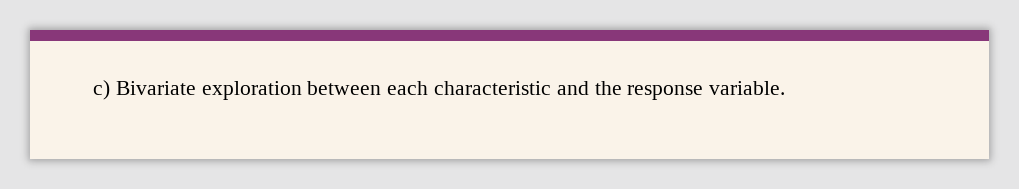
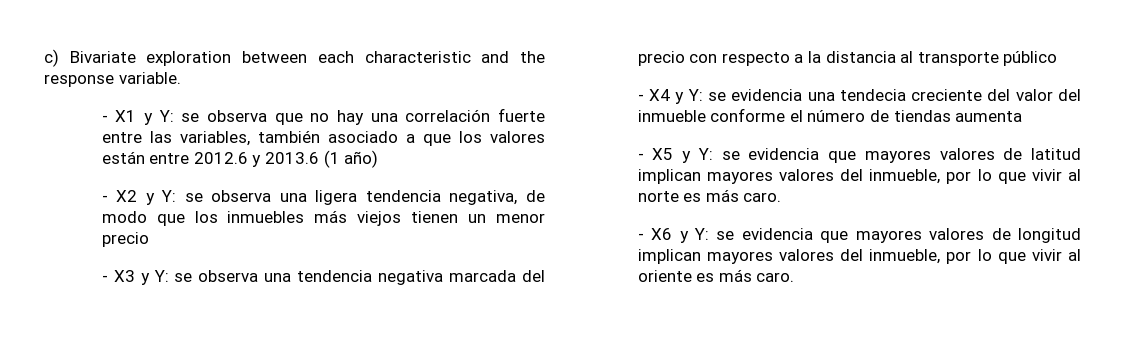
(786, 88) none -> [101,108,545,125] [101,130,545,146] [101,150,379,168] [101,190,545,205] [101,210,545,226] [101,232,149,247] [101,270,545,285] [637,51,1058,66] [637,89,1081,104] [637,108,1023,122] [637,148,1081,163] [637,169,1081,184] [637,189,782,202] [637,228,1081,243] [637,249,1081,264] [637,269,795,282] // - X1 y Y: se observa que no hay una correlación fuerte entre las variables, también asociado a que los valores están entre 2012.6 y 2013.6 (1 año) // - X2 y Y: se observa una ligera tendencia negativa, de modo que los inmuebles más viejos tienen un menor precio // - X3 y Y: se observa una tendencia negativa marcada del precio con respecto a la distancia al transporte público // - X4 y Y: se evidencia una tendecia creciente del valor del inmueble conforme el número de tiendas aumenta // - X5 y Y: se evidencia que mayores valores de latitud implican mayores valores del inmueble, por lo que vivir al norte es más caro. // - X6 y Y: se evidencia que mayores valores de longitud implican mayores valores del inmueble, por lo que vivir al oriente es más caro.

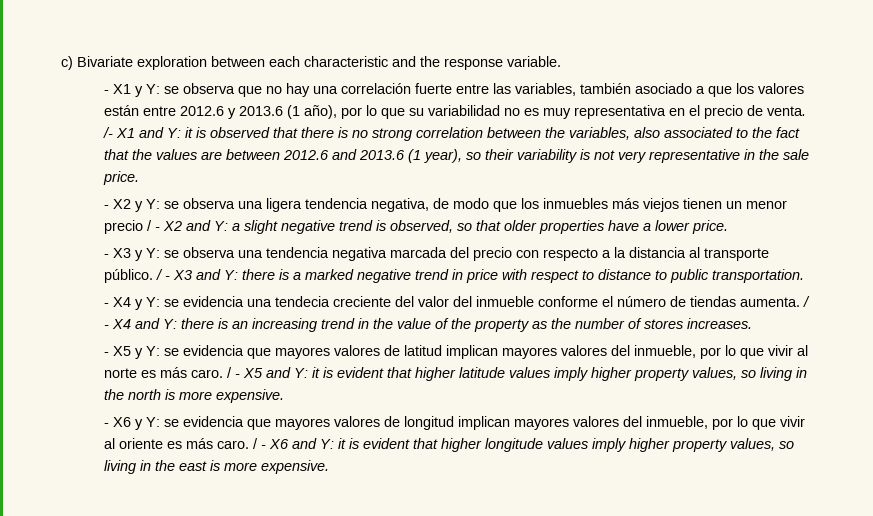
[344,150,379,168] año) -> [304,105,807,119] [103,127,801,141] [104,149,810,163] [103,171,140,185] año), por lo que su variabilidad no es muy representativa en el precio de venta. /- X1 and Y: it is observed that there is no strong correlation between the variables, also associated to the fact that the values are between 2012.6 and 2013.6 (1 year), so their variability is not very representative in the sale price.
(149, 239) none -> [147,220,729,234] / - X2 and Y: a slight negative trend is observed, so that older properties have a lower price.
[1003,51,1058,66] público -> [104,269,805,283] público. / - X3 and Y: there is a marked negative trend in price with respect to distance to public transportation.
[955,111,1023,122] aumenta -> [740,296,811,307] [104,318,753,332] aumenta. / - X4 and Y: there is an increasing trend in the value of the property as the number of stores increases.
(782, 197) none -> [227,367,808,381] [104,389,285,403] / - X5 and Y: it is evident that higher latitude values imply higher property values, so living in the north is more expensive.
(795, 277) none -> [253,438,795,452] [104,460,330,474] / - X6 and Y: it is evident that higher longitude values imply higher property values, so living in the east is more expensive.

